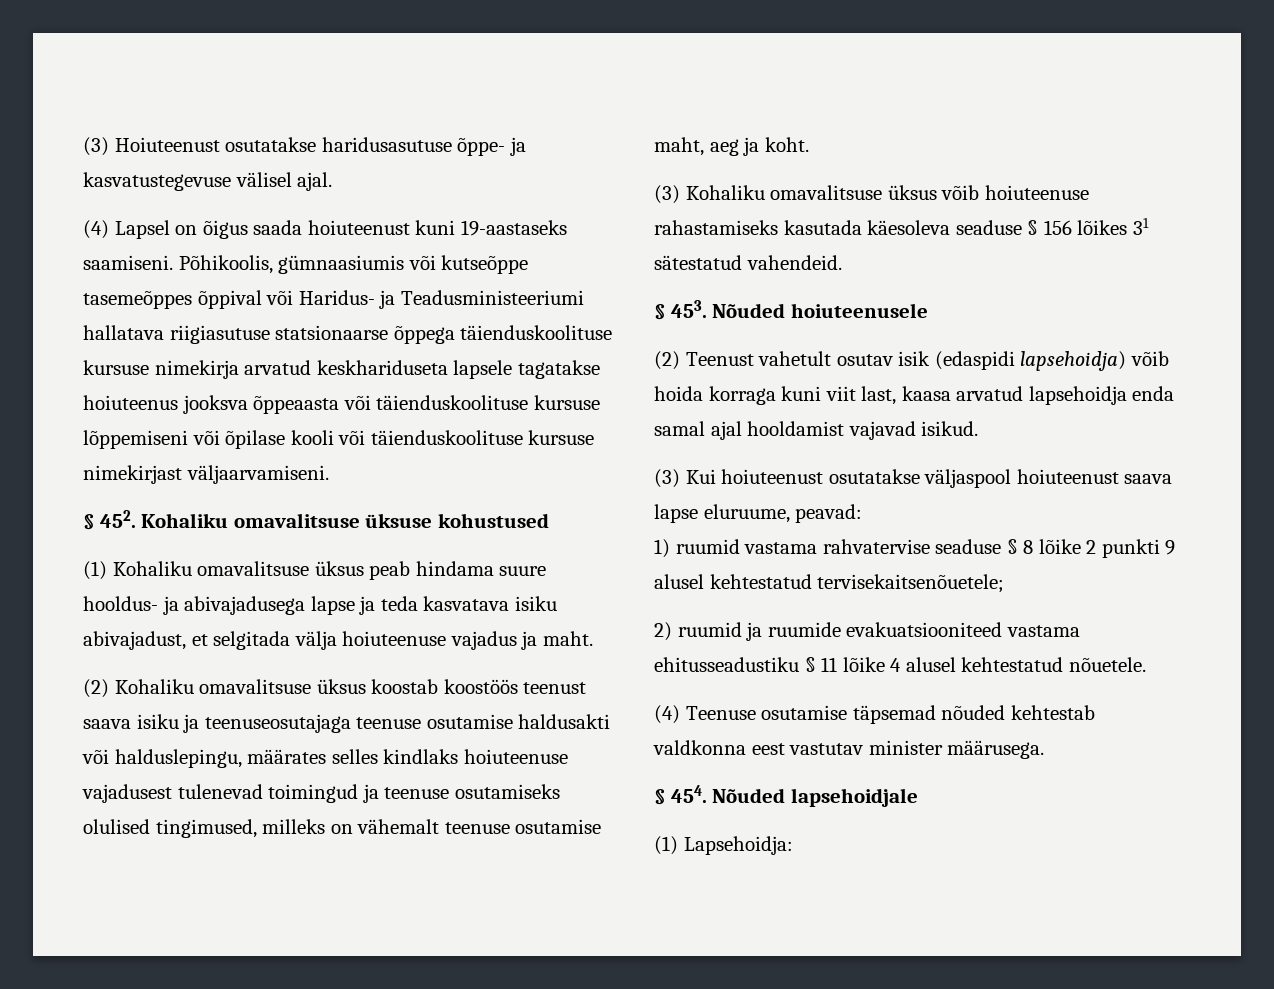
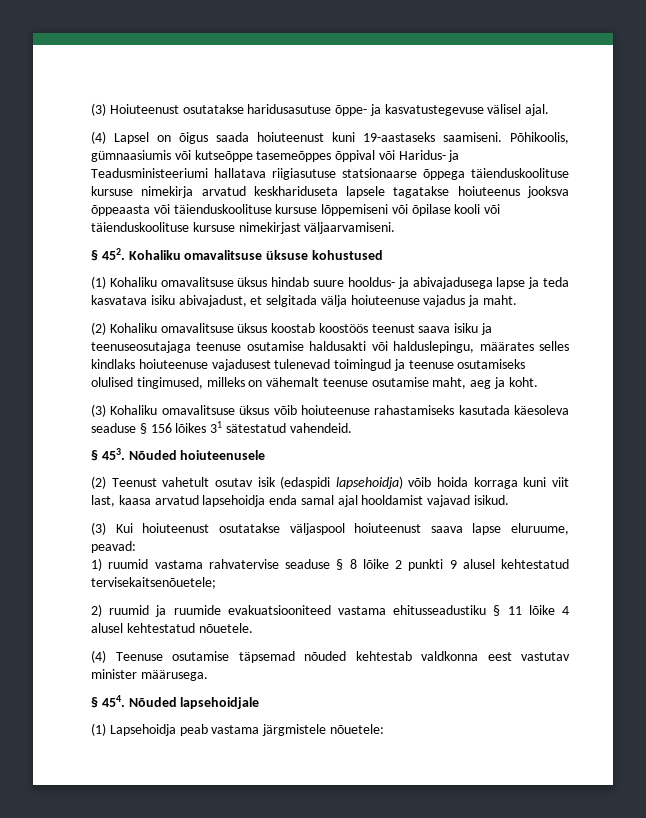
[369,561,494,580] peab hindama -> [271,277,310,287] hindab
[683,836,793,855] Lapsehoidja: -> [109,724,384,736] Lapsehoidja peab vastama järgmistele nõuetele:

